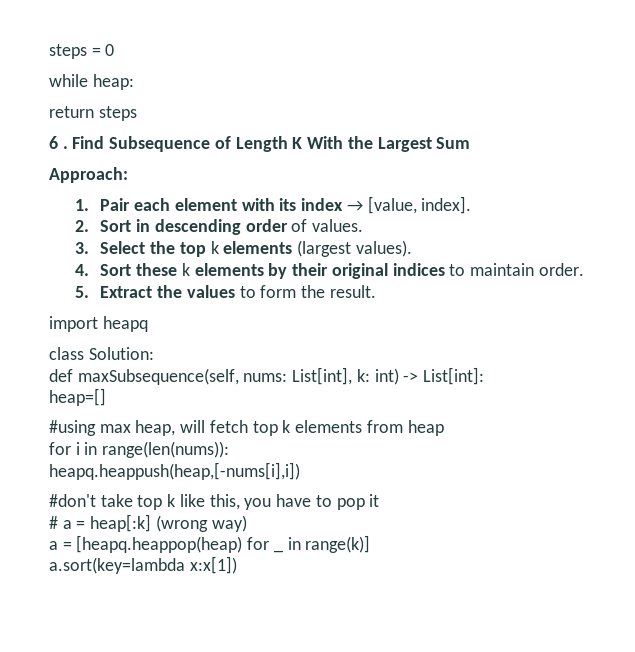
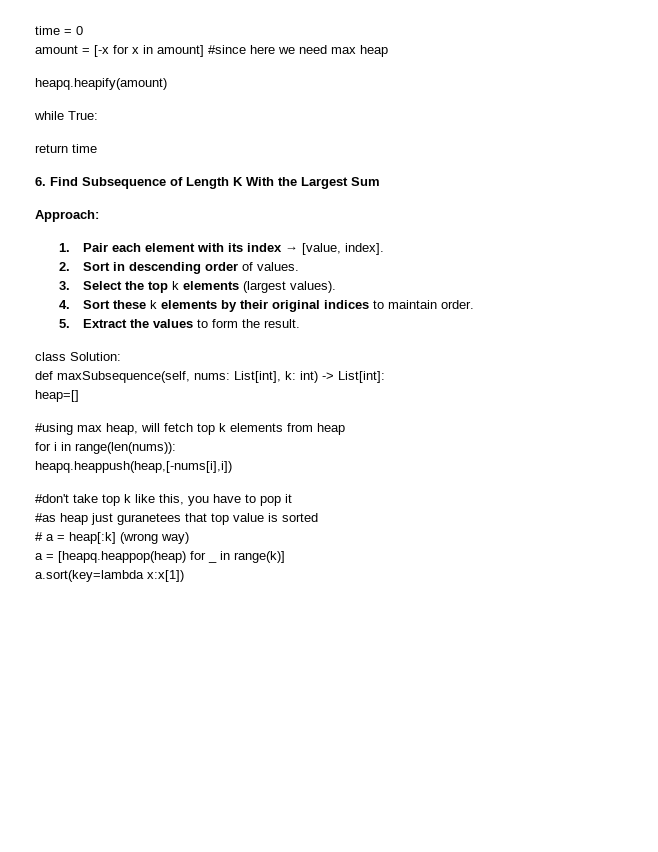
[49,44,87,59] steps -> [35,26,60,35] time
(115, 50) none -> [35,45,388,57] [35,78,167,90] // amount = [-x for x in amount] #since here we need max heap // heapq.heapify(amount)
[92,74,134,90] heap: -> [68,111,98,120] True:
[98,106,137,121] [49,136,68,149] steps // 6 . -> [72,144,97,153] [35,177,46,186] time // 6.
[49,316,148,332] // import heapq -> (300, 323) none
(380, 500) none -> [35,513,318,525] // #as heap just guranetees that top value is sorted

